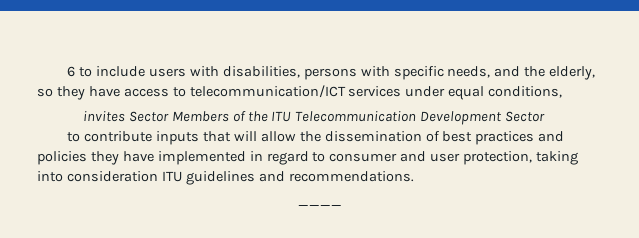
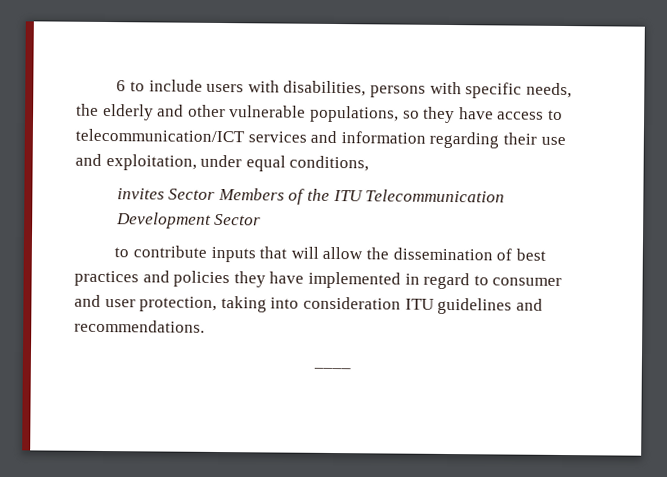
[494,66,596,80] and the elderly, -> [76,103,399,123] the elderly and other vulnerable populations,
(402, 91) none -> [310,130,566,149] [75,153,197,171] and information regarding their use and exploitation,

